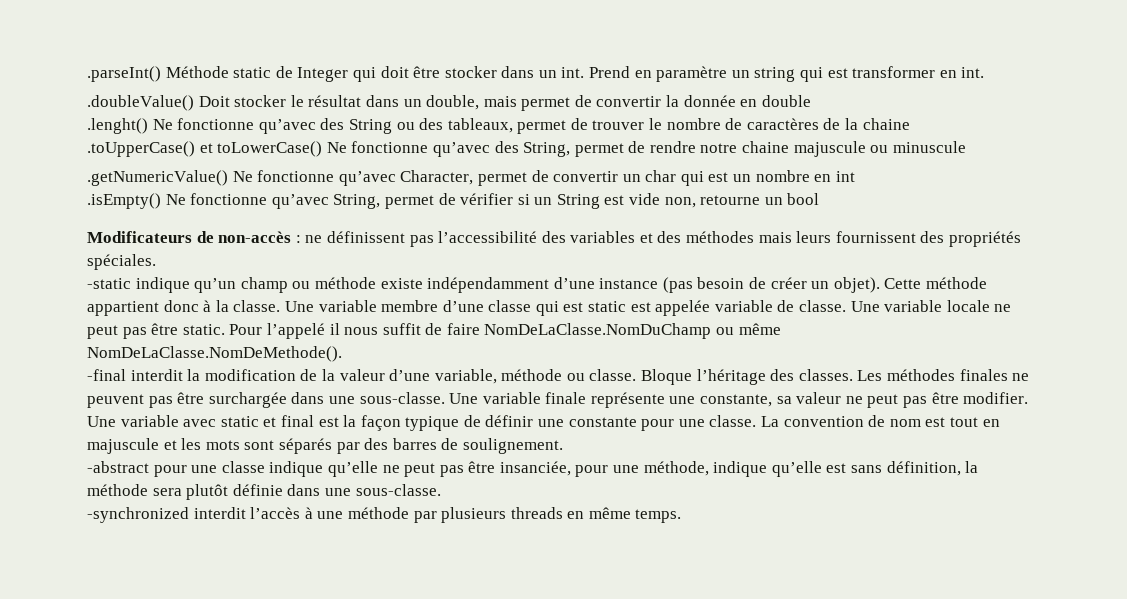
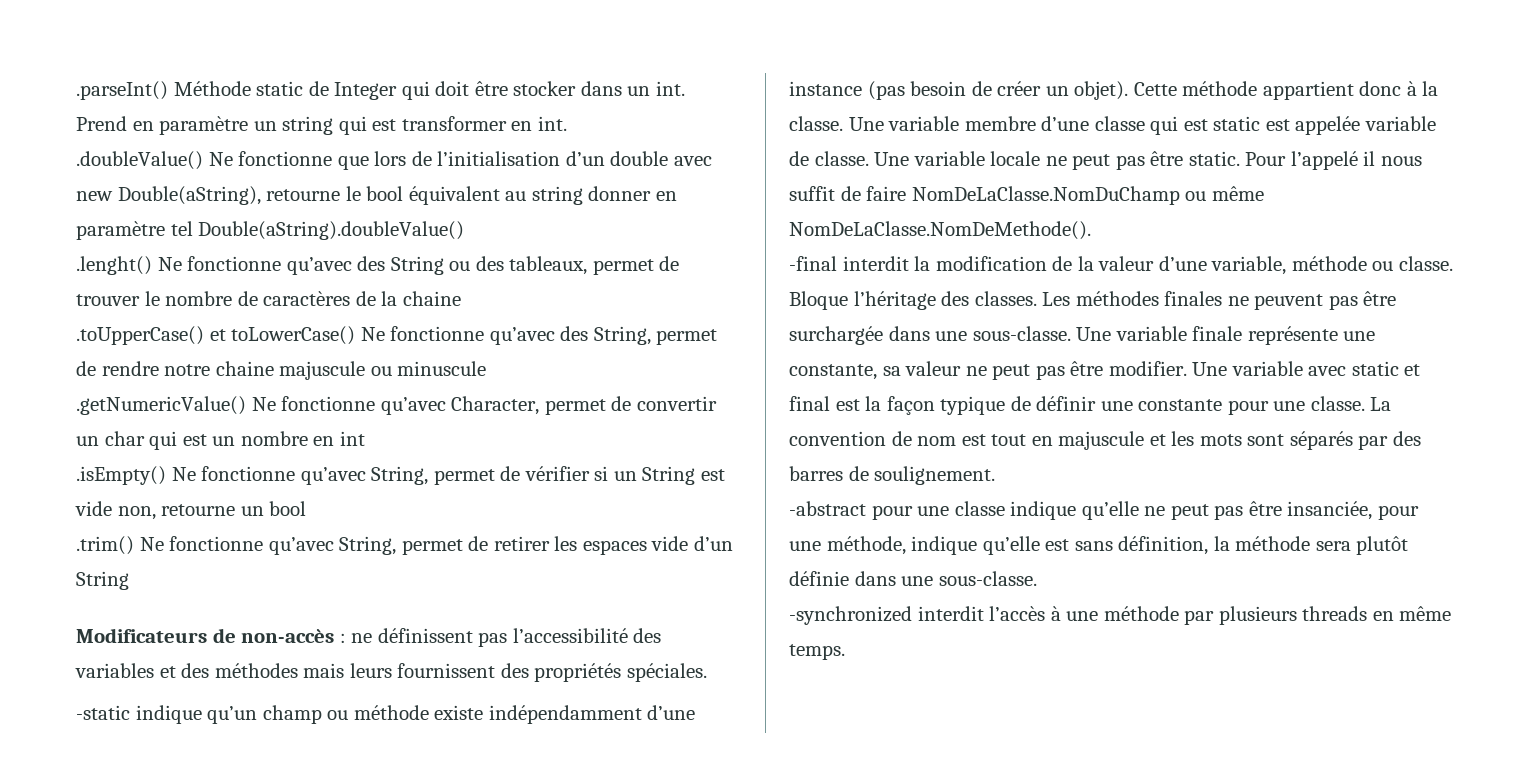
[198,95,811,111] Doit stocker le résultat dans un double, mais permet de convertir la donnée en double -> [208,151,712,170] [76,186,677,205] [76,221,465,240] Ne fonctionne que lors de l’initialisation d’un double avec new Double(aString), retourne le bool équivalent au string donner en paramètre tel Double(aString).doubleValue()
(820, 199) none -> [76,536,733,555] [76,571,129,590] // .trim() Ne fonctionne qu’avec String, permet de retirer les espaces vide d’un String

